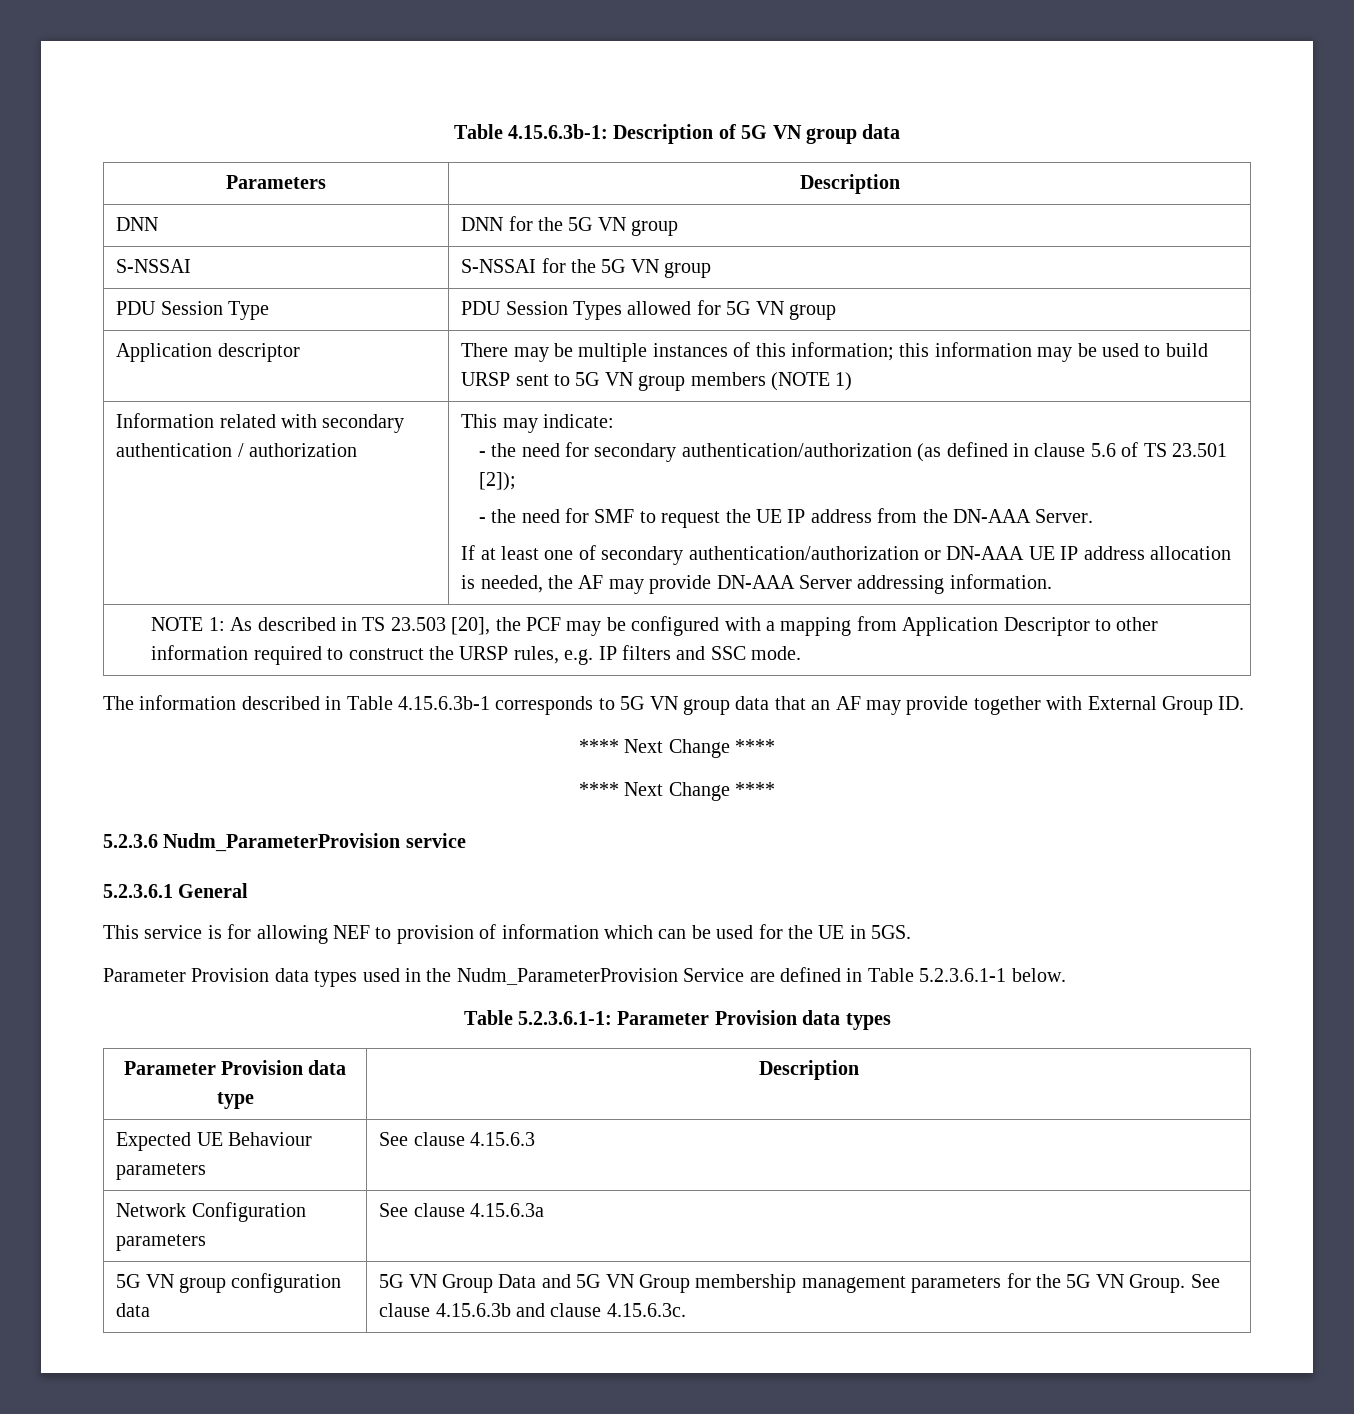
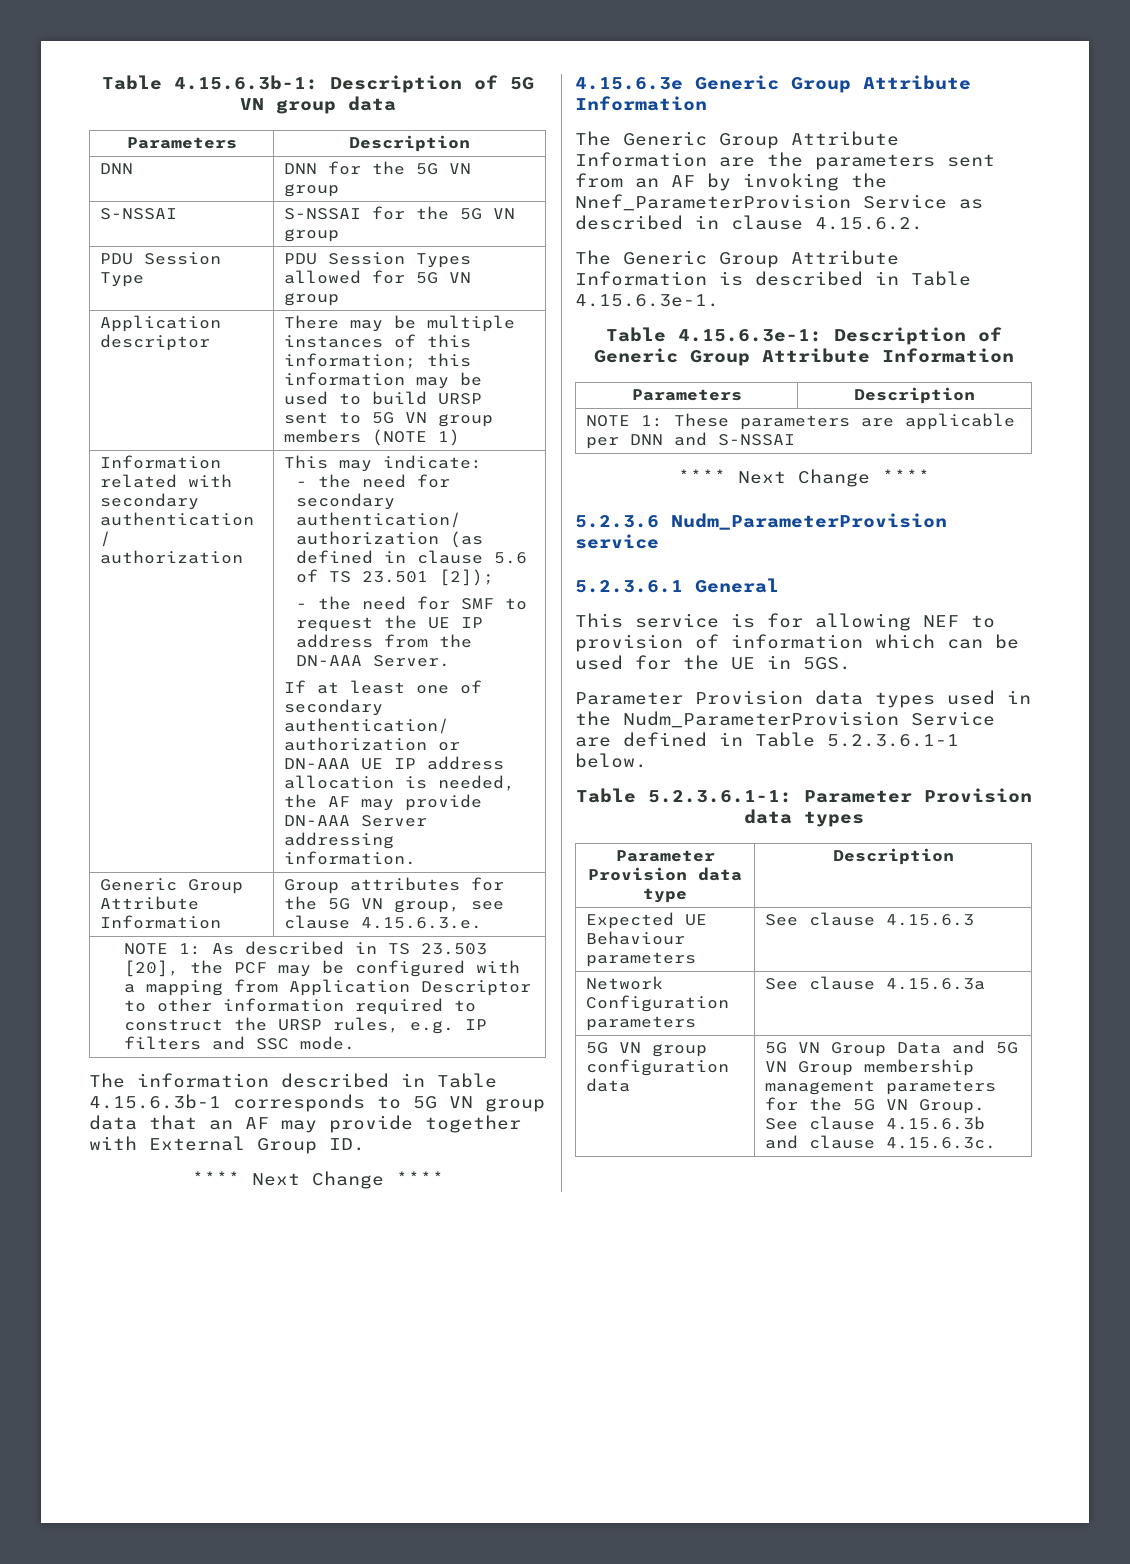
(1052, 581) none -> [99,878,243,894] [99,896,199,910] [99,915,221,929] [283,877,504,894] [283,896,504,913] [283,915,482,929] // Generic Group Attribute Information | Group attributes for the 5G VN group, see clause 4.15.6.3.e.
(776, 746) none -> [575,75,971,93] [575,96,707,111] [575,131,899,149] [575,152,995,170] [575,173,887,191] [575,194,983,211] [575,215,923,230] [575,250,899,268] [575,271,971,286] [575,294,719,307] [605,327,1002,345] [593,348,1014,366] [631,389,742,401] [854,387,975,404] [585,413,1015,430] [585,432,795,449] // 4.15.6.3e Generic Group Attribute Information // The Generic Group Attribute Information are the parameters sent from an AF by invoking the Nnef_ParameterProvision Service as described in clause 4.15.6.2. // The Generic Group Attribute Information is described in Table 4.15.6.3e-1. // Table 4.15.6.3e-1: Description of Generic Group Attribute Information // Parameters | Description // NOTE 1: These parameters are applicable per DNN and S-NSSAI

